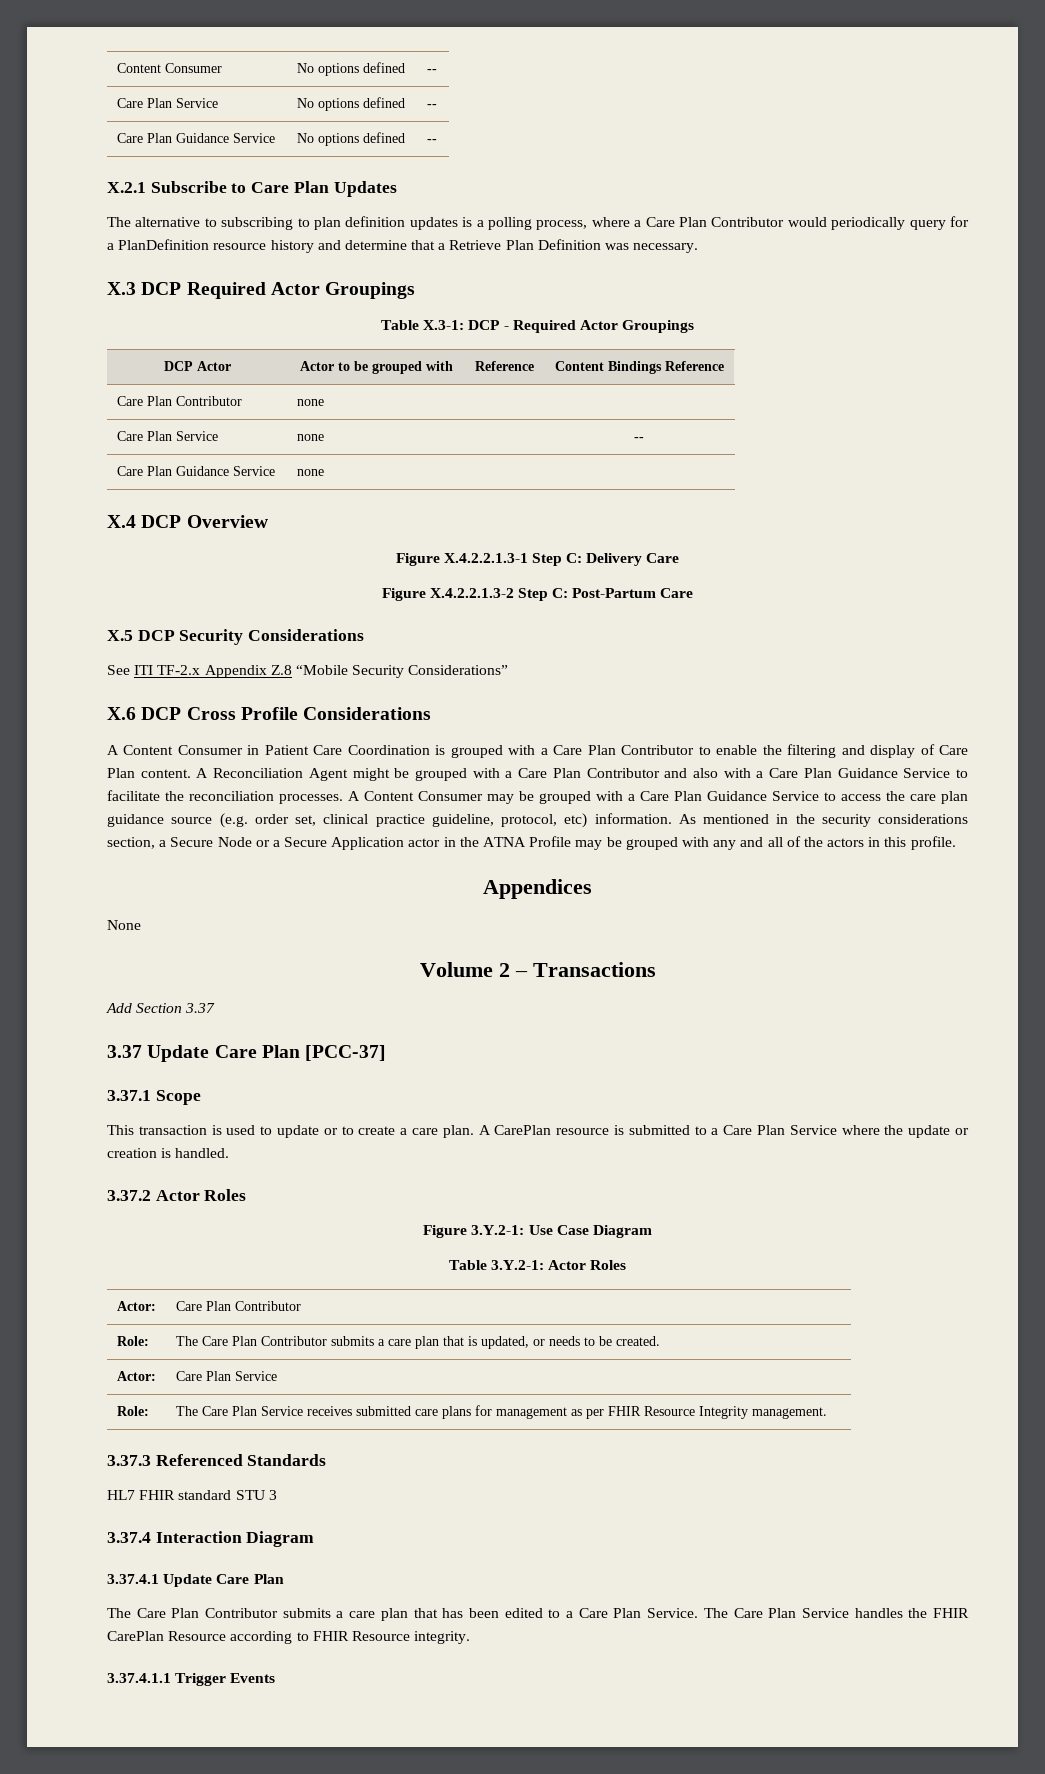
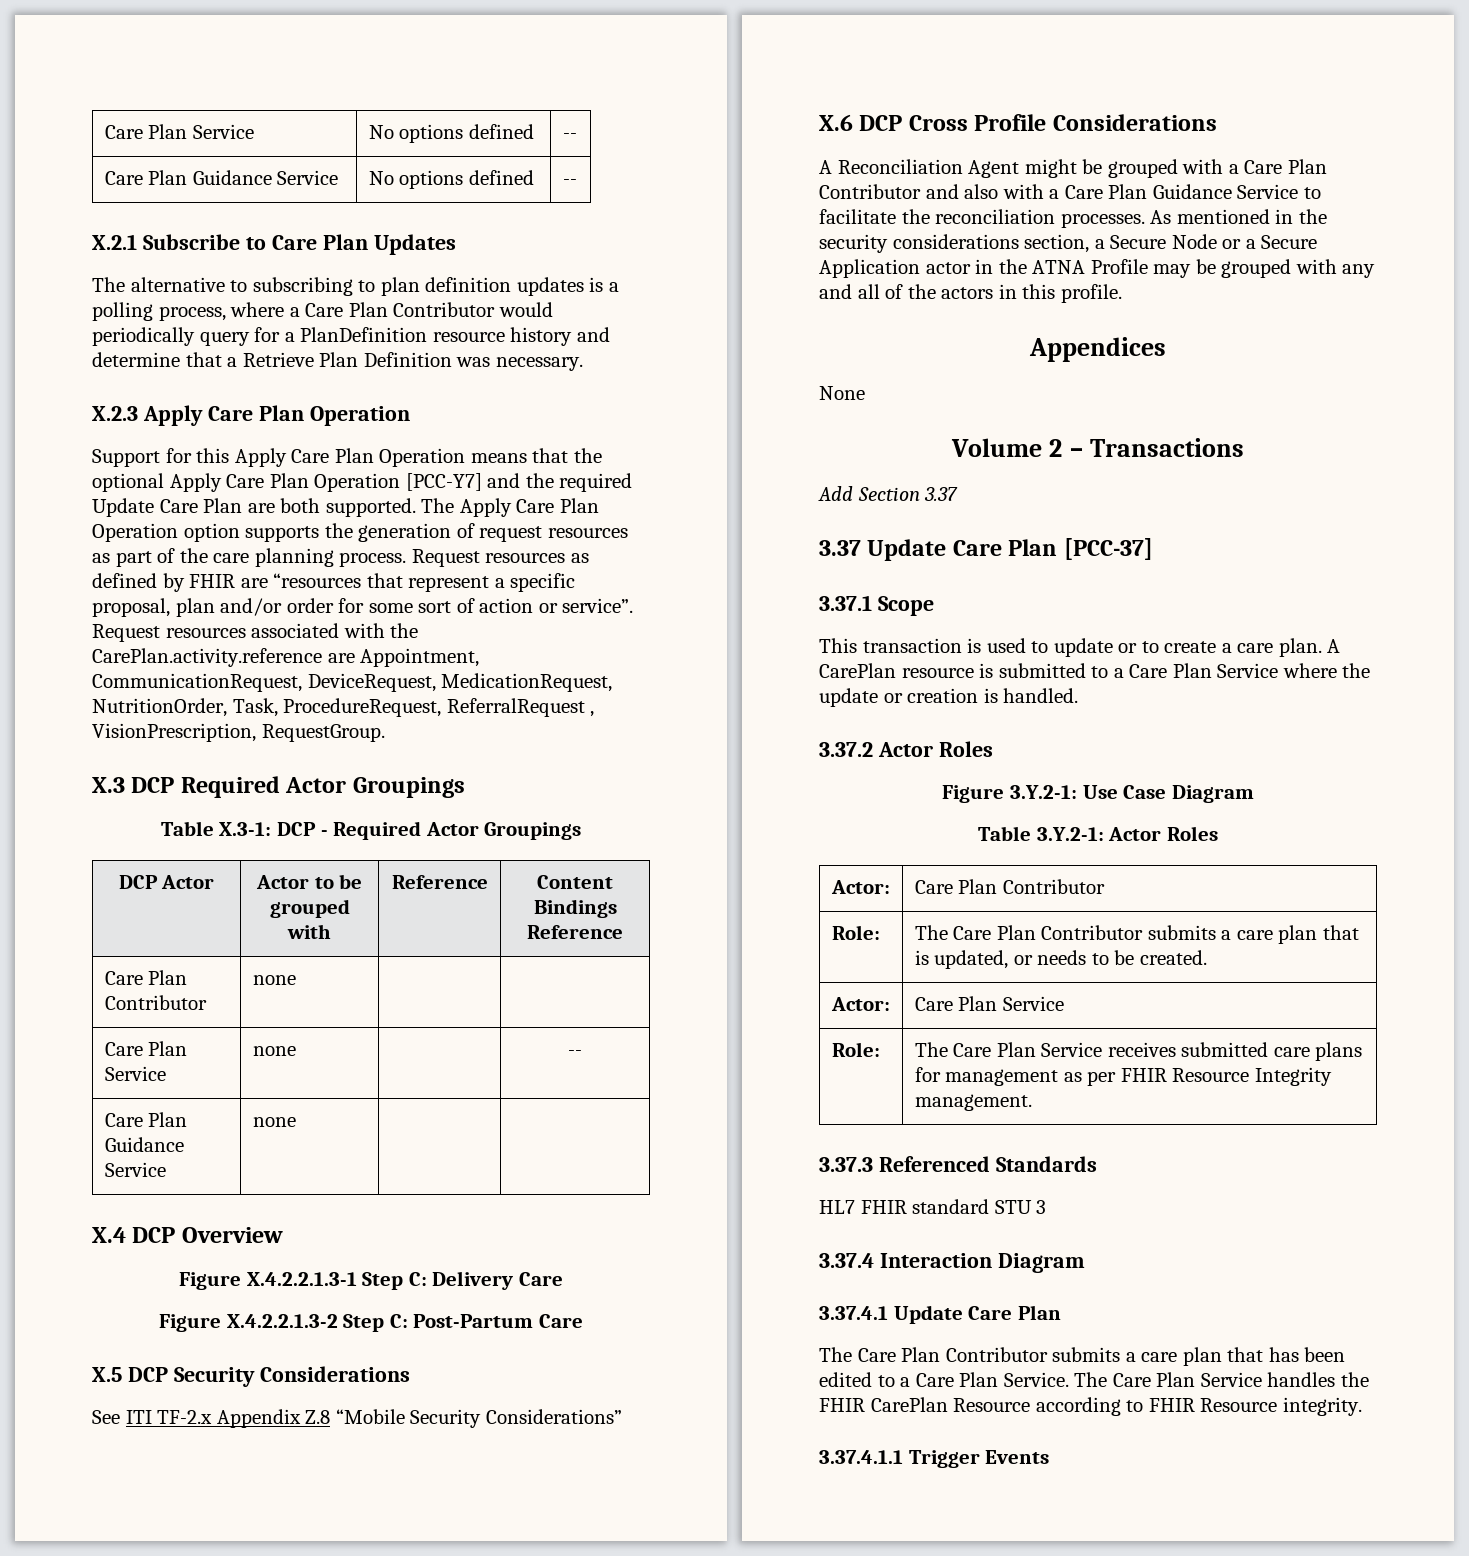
[116,63,222,73] [296,62,405,76] [426,69,437,73] Content Consumer | No options defined | -- // -> (104, 132) none
(699, 248) none -> [92,405,410,426] [92,448,602,467] [92,473,633,492] [92,498,599,517] [92,523,628,542] [92,548,589,567] [92,573,576,592] [92,598,634,617] [92,623,419,642] [92,648,480,667] [92,673,613,692] [92,698,595,717] [92,723,385,742] // X.2.3 Apply Care Plan Operation // Support for this Apply Care Plan Operation means that the optional Apply Care Plan Operation [PCC-Y7] and the required Update Care Plan are both supported. The Apply Care Plan Operation option supports the generation of request resources as part of the care planning process. Request resources as defined by FHIR are “resources that represent a specific proposal, plan and/or order for some sort of action or service”. Request resources associated with the CarePlan.activity.reference are Appointment, CommunicationRequest, DeviceRequest, MedicationRequest, NutritionOrder, Task, ProcedureRequest, ReferralRequest , VisionPrescription, RequestGroup.
[123,744,969,758] [107,768,209,778] Content Consumer in Patient Care Coordination is grouped with a Care Plan Contributor to enable the filtering and display of Care Plan content. A -> (832, 167) none
[348,791,968,804] [107,813,672,828] A Content Consumer may be grouped with a Care Plan Guidance Service to access the care plan guidance source (e.g. order set, clinical practice guideline, protocol, etc) information. -> (1145, 220) none

